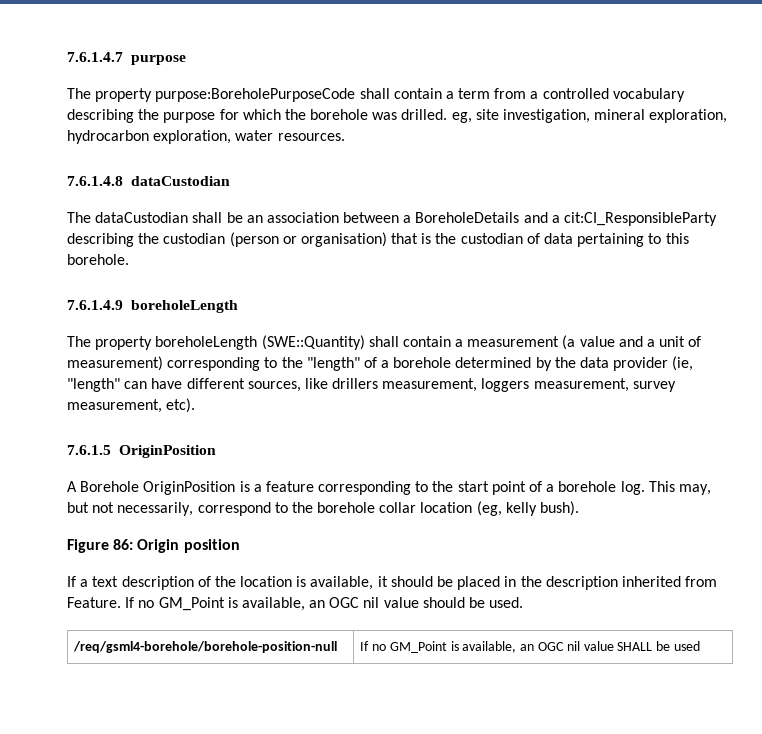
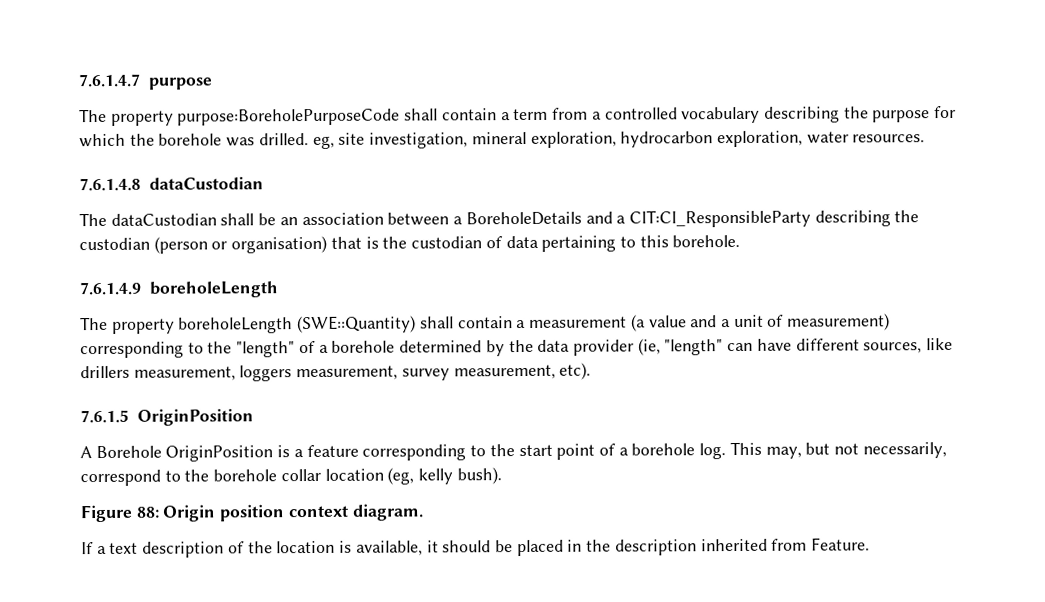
[564,212,718,226] cit:CI_ResponsibleParty -> [628,209,811,228] CIT:CI_ResponsibleParty
[113,539,134,550] 86: -> [135,506,160,518] 88:
(240, 546) none -> [287,503,424,521] context diagram.
[125,597,524,611] [73,641,338,653] [360,641,700,653] If no GM_Point is available, an OGC nil value should be used. // /req/gsml4-borehole/borehole-position-null | If no GM_Point is available, an OGC nil value SHALL be used -> (871, 544) none

